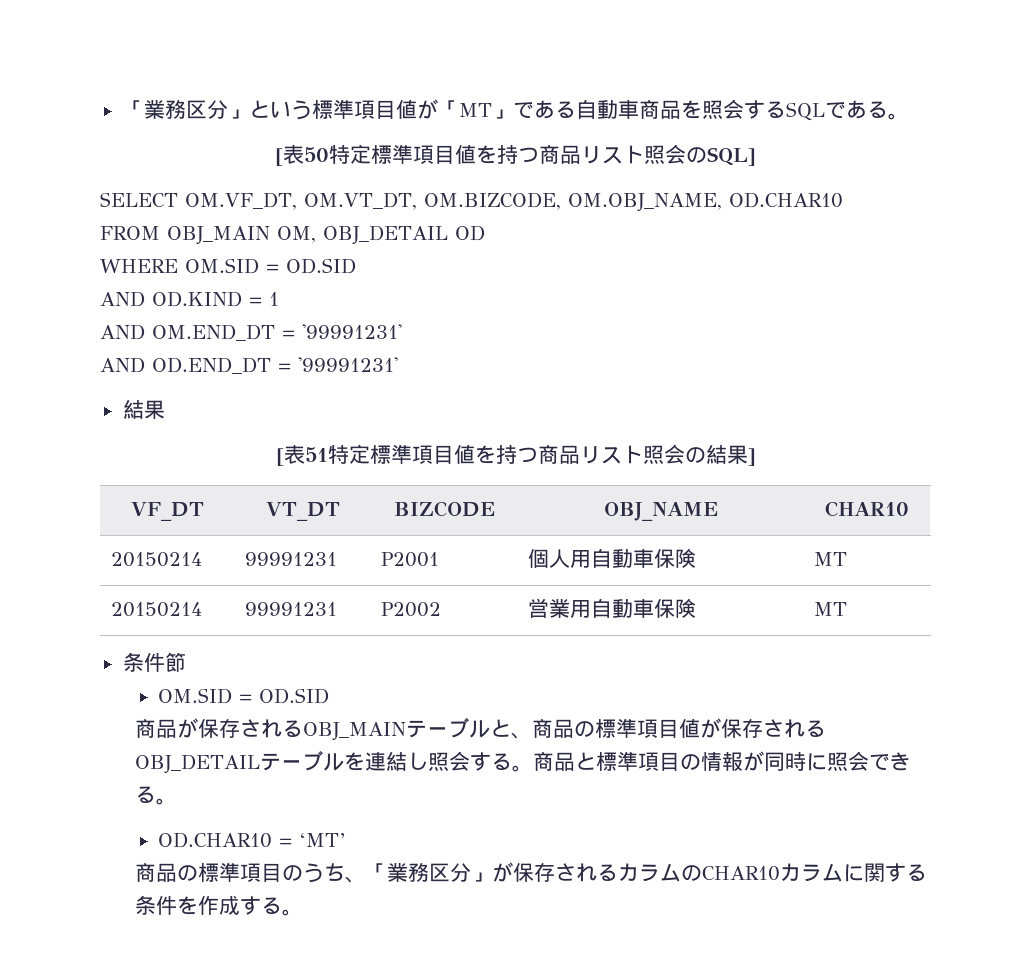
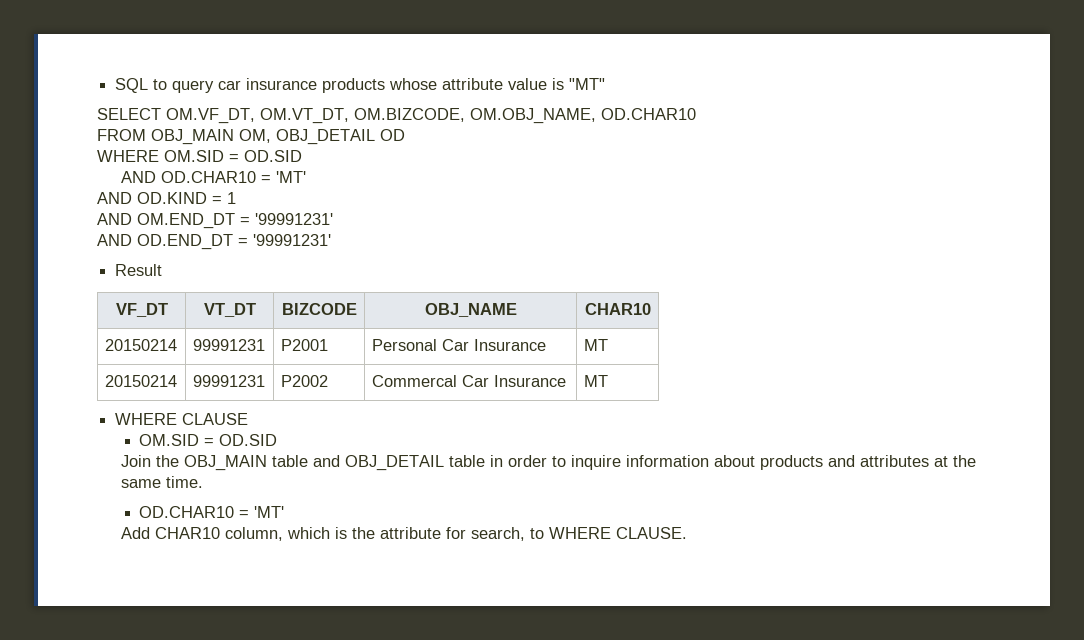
[122,99,909,121] [275,144,756,166] 「業務区分」という標準項目値が「MT」である自動車商品を照会するSQLである。 // [表50特定標準項目値を持つ商品リスト照会のSQL] -> [115,78,606,93] SQL to query car insurance products whose attribute value is "MT"
(356, 266) none -> [121,171,307,183] // AND OD.CHAR10 = 'MT'
[122,400,165,419] [275,444,756,466] 結果 // [表51特定標準項目値を持つ商品リスト照会の結果] -> [115,264,163,276] Result
[527,548,696,568] 個人用自動車保険 -> [371,339,546,351] Personal Car Insurance
[527,598,696,618] [813,602,847,616] [122,652,186,672] [158,688,330,704] [135,718,827,741] [135,751,912,774] [135,786,178,805] [158,832,347,848] [135,862,928,883] [135,895,304,916] 営業用自動車保険 | MT // 条件節 // OM.SID = OD.SID // 商品が保存されるOBJ_MAINテーブルと、商品の標準項目値が保存されるOBJ_DETAILテーブルを連結し照会する。商品と標準項目の情報が同時に照会できる。 // OD.CHAR10 = ‘MT’ // 商品の標準項目のうち、「業務区分」が保存されるカラムのCHAR10カラムに関する条件を作成する。 -> [371,375,566,387] [583,375,608,387] [115,413,249,425] [139,434,278,446] [121,455,977,471] [121,476,204,488] [139,506,285,518] [121,527,688,541] Commercal Car Insurance | MT // WHERE CLAUSE // OM.SID = OD.SID // Join the OBJ_MAIN table and OBJ_DETAIL table in order to inquire information about products and attributes at the same time. // OD.CHAR10 = 'MT' // Add CHAR10 column, which is the attribute for search, to WHERE CLAUSE.

